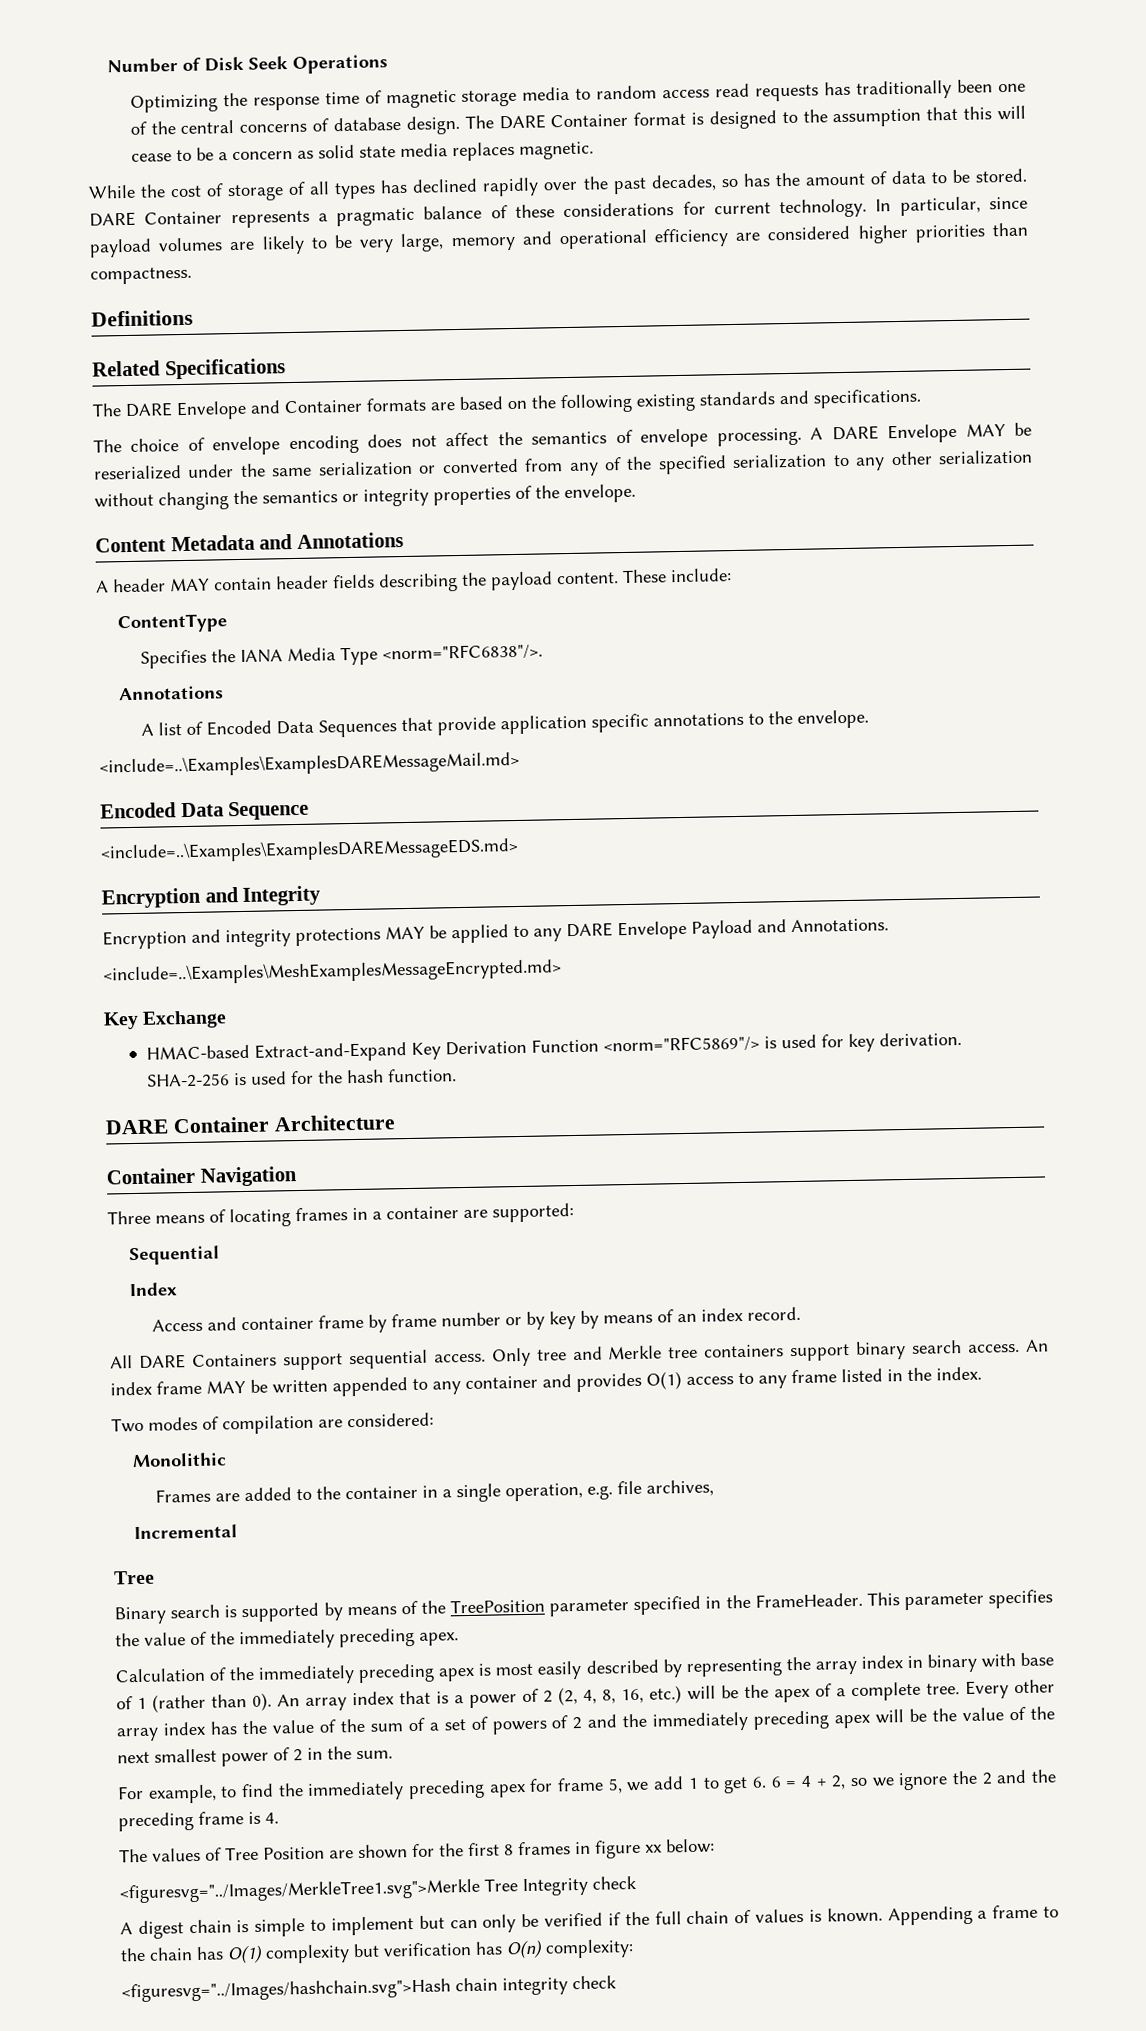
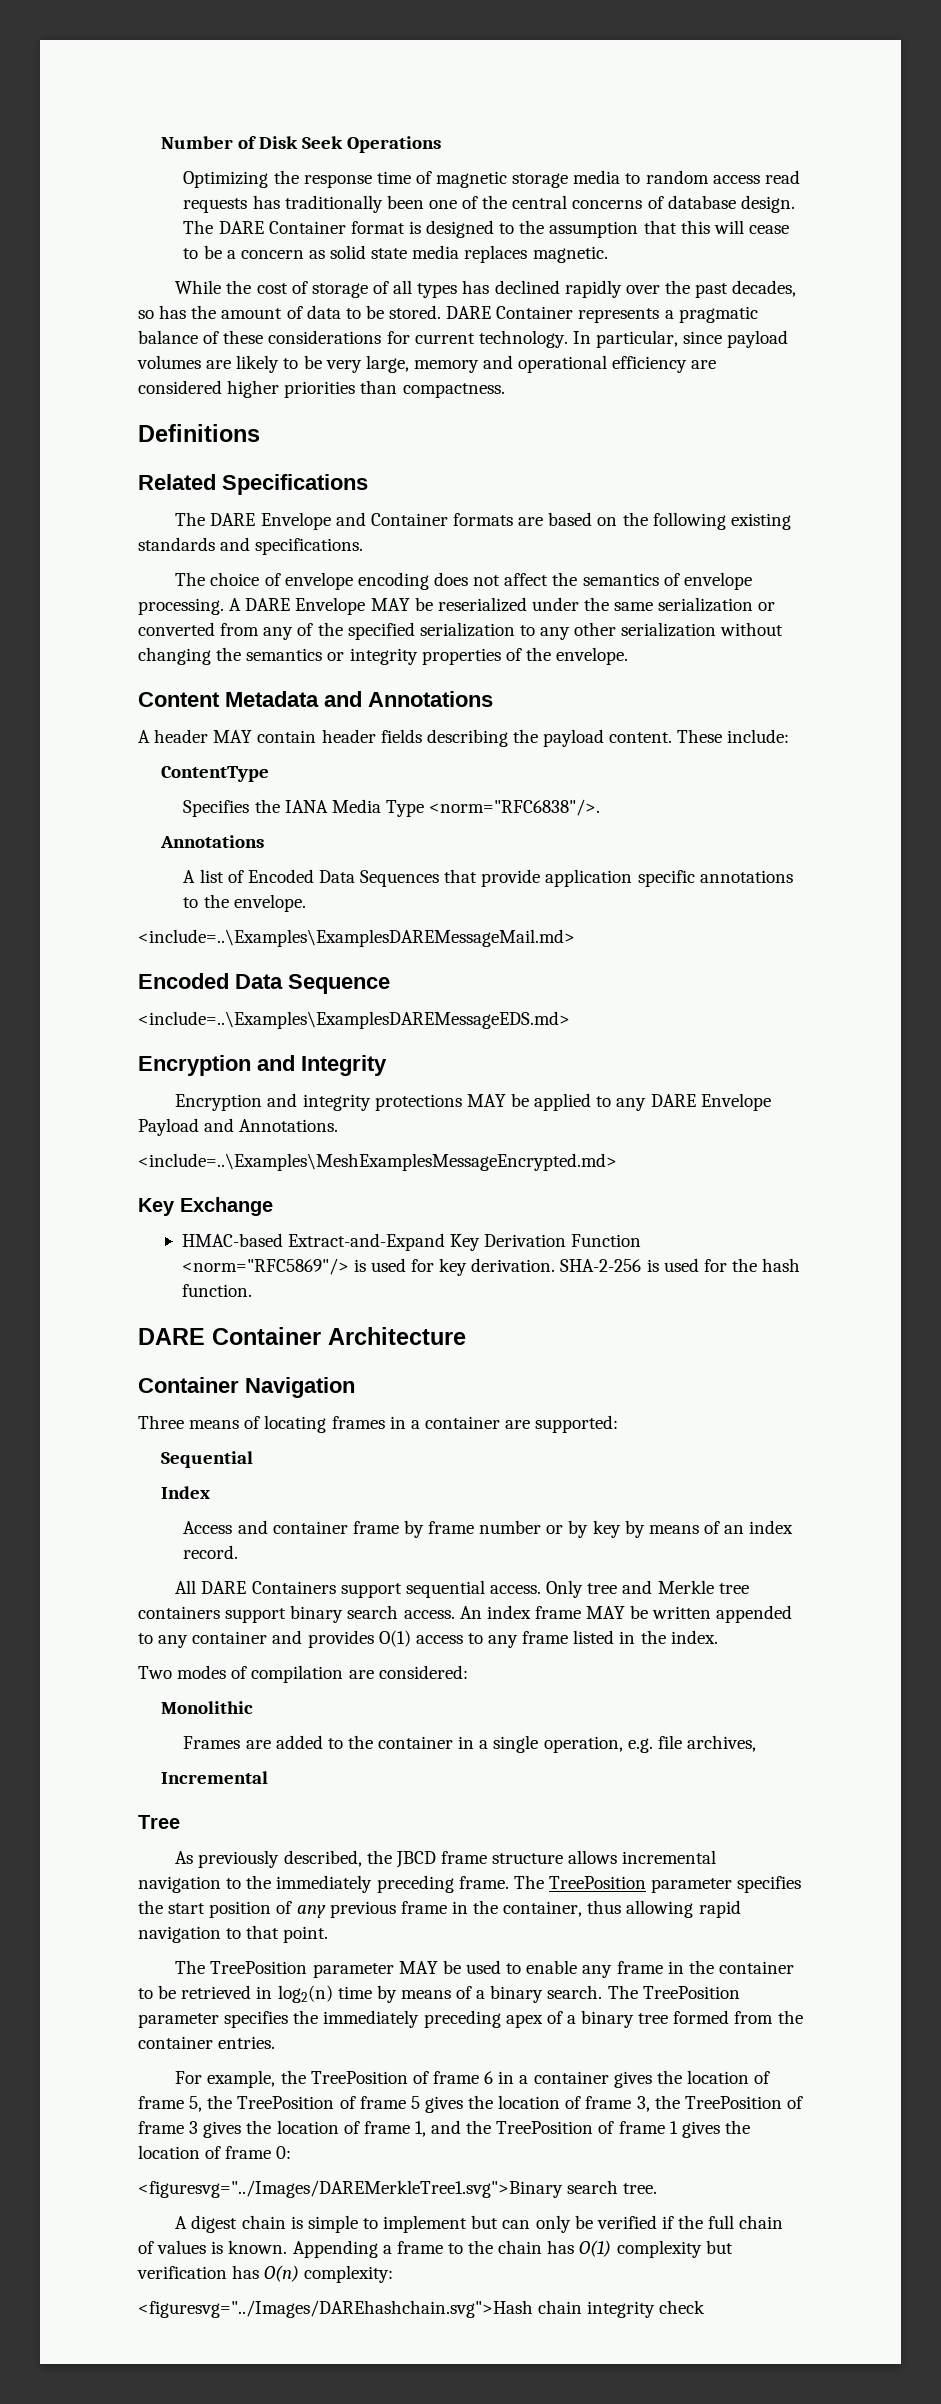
[114,1589,1053,1625] [115,1627,459,1650] [115,1652,1054,1685] [116,1679,1055,1713] [116,1706,1056,1742] [117,1746,393,1767] [117,1769,1057,1804] [118,1811,279,1832] [119,1838,715,1863] [119,1875,637,1904] Binary search is supported by means of the TreePosition parameter specified in the FrameHeader. This parameter specifies the value of the immediately preceding apex. // Calculation of the immediately preceding apex is most easily described by representing the array index in binary with base of 1 (rather than 0). An array index that is a power of 2 (2, 4, 8, 16, etc.) will be the apex of a complete tree. Every other array index has the value of the sum of a set of powers of 2 and the immediately preceding apex will be the value of the next smallest power of 2 in the sum. // For example, to find the immediately preceding apex for frame 5, we add 1 to get 6. 6 = 4 + 2, so we ignore the 2 and the preceding frame is 4. // The values of Tree Position are shown for the first 8 frames in figure xx below: // <figuresvg="../Images/MerkleTree1.svg">Merkle Tree Integrity check -> [175,1850,717,1868] [138,1875,802,1893] [138,1900,741,1918] [138,1925,329,1943] [175,1960,794,1978] [138,1985,740,2003] [138,2010,803,2028] [138,2036,276,2049] [175,2070,771,2088] [138,2095,803,2113] [138,2120,750,2138] [138,2145,292,2159] [138,2180,658,2198] As previously described, the JBCD frame structure allows incremental navigation to the immediately preceding frame. The TreePosition parameter specifies the start position of any previous frame in the container, thus allowing rapid navigation to that point. // The TreePosition parameter MAY be used to enable any frame in the container to be retrieved in log2(n) time by means of a binary search. The TreePosition parameter specifies the immediately preceding apex of a binary tree formed from the container entries. // For example, the TreePosition of frame 6 in a container gives the location of frame 5, the TreePosition of frame 5 gives the location of frame 3, the TreePosition of frame 3 gives the location of frame 1, and the TreePosition of frame 1 gives the location of frame 0: // <figuresvg="../Images/DAREMerkleTree1.svg">Binary search tree.
[121,1978,451,2003] <figuresvg="../Images/hashchain.svg">Hash -> [138,2300,533,2318] <figuresvg="../Images/DAREhashchain.svg">Hash

